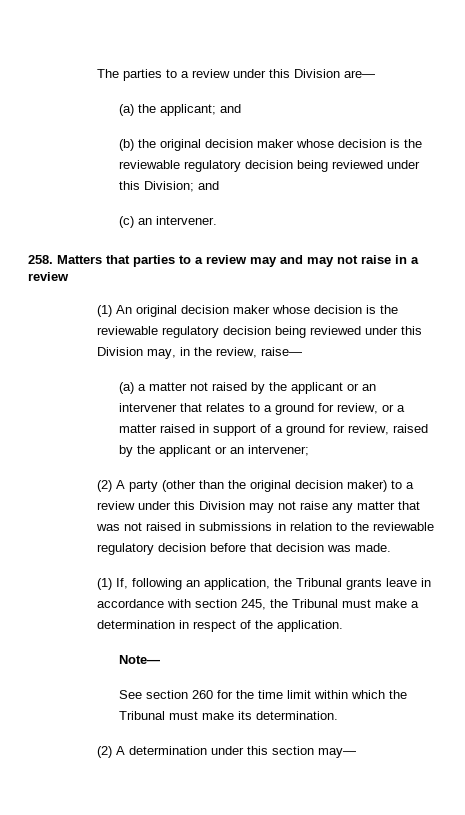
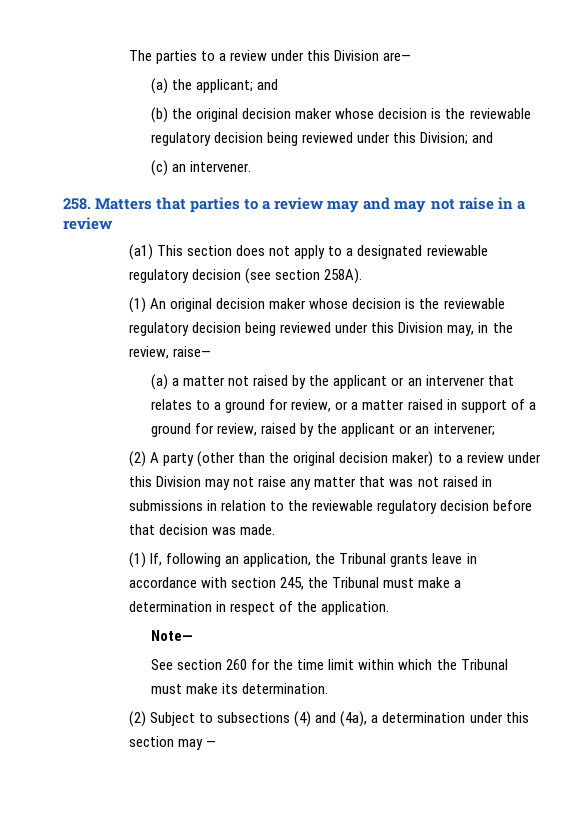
(69, 276) none -> [129,244,488,260] [129,268,363,284] // (a1) This section does not apply to a designated reviewable regulatory decision (see section 258A).
[115,746,125,755] A -> [150,711,379,727] Subject to subsections (4) and (4a), a
[317,748,356,758] may— -> [178,739,217,750] may —

